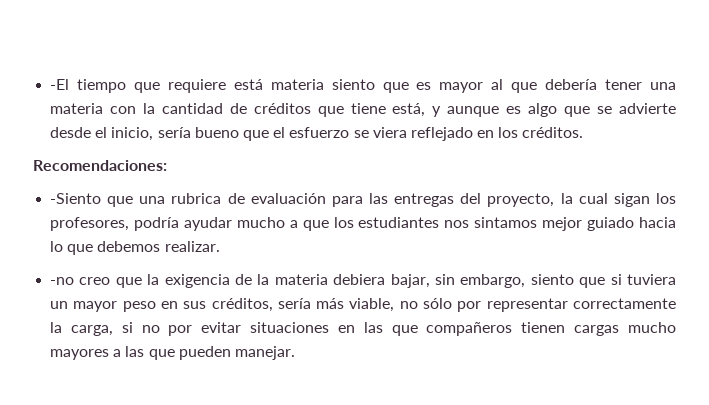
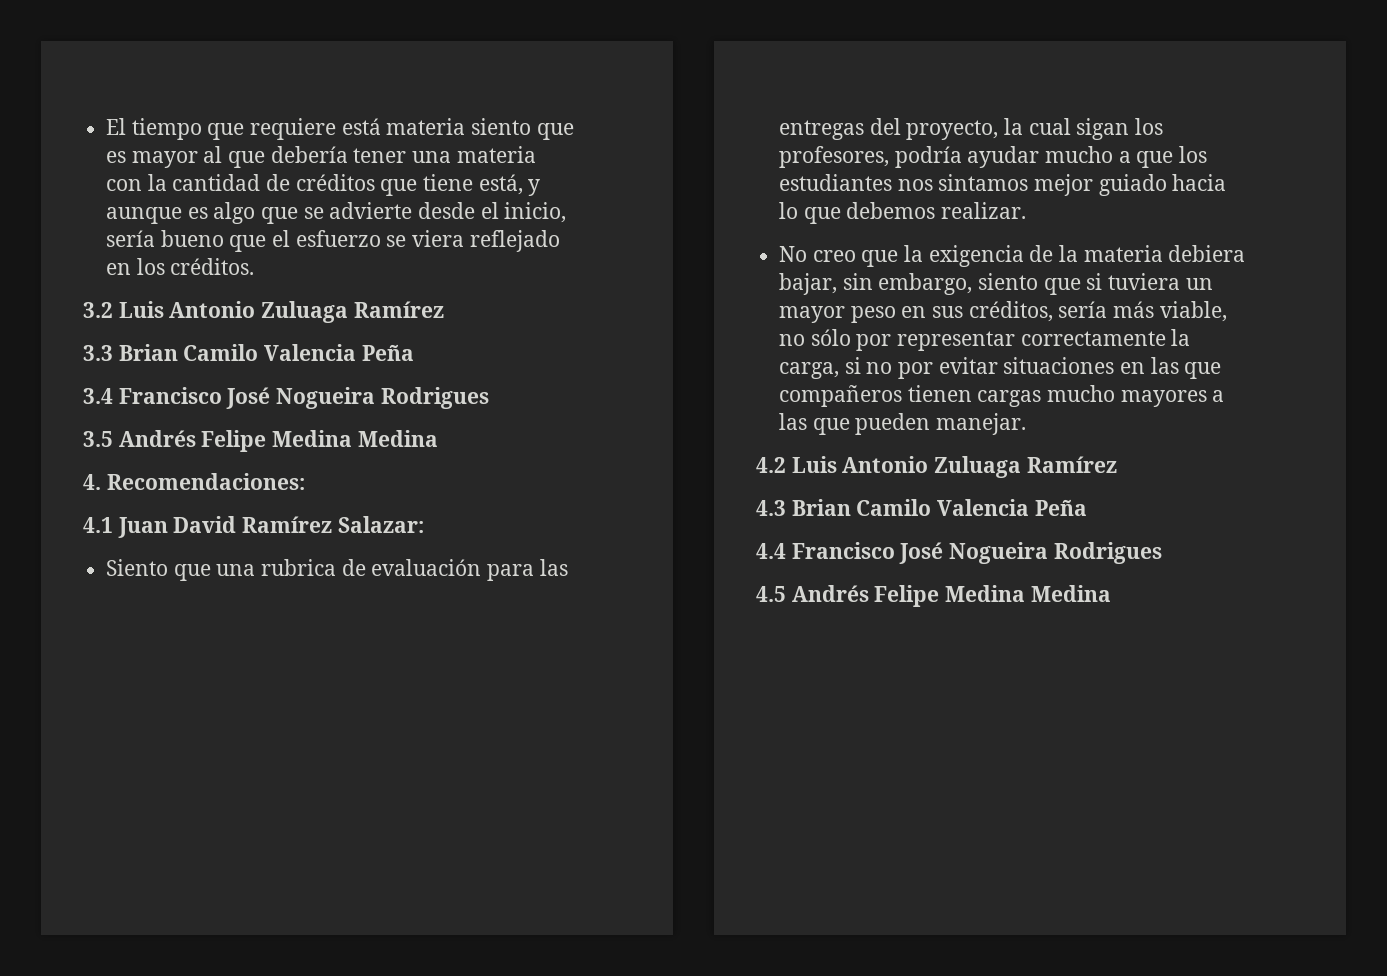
[50,79,70,90] -El -> [106,118,127,135] El
[33,160,167,171] [50,193,102,204] Recomendaciones: // -Siento -> [83,301,444,323] [83,344,414,361] [83,387,489,409] [83,430,438,452] [83,473,305,490] [83,516,424,538] [106,559,169,576] 3.2 Luis Antonio Zuluaga Ramírez // 3.3 Brian Camilo Valencia Peña // 3.4 Francisco José Nogueira Rodrigues // 3.5 Andrés Felipe Medina Medina // 4. Recomendaciones: // 4.1 Juan David Ramírez Salazar: // Siento
[50,277,75,285] -no -> [779,246,808,262] No
(295, 353) none -> [756,456,1117,478] [756,499,1087,516] [756,542,1162,564] [756,585,1111,607] // 4.2 Luis Antonio Zuluaga Ramírez // 4.3 Brian Camilo Valencia Peña // 4.4 Francisco José Nogueira Rodrigues // 4.5 Andrés Felipe Medina Medina

